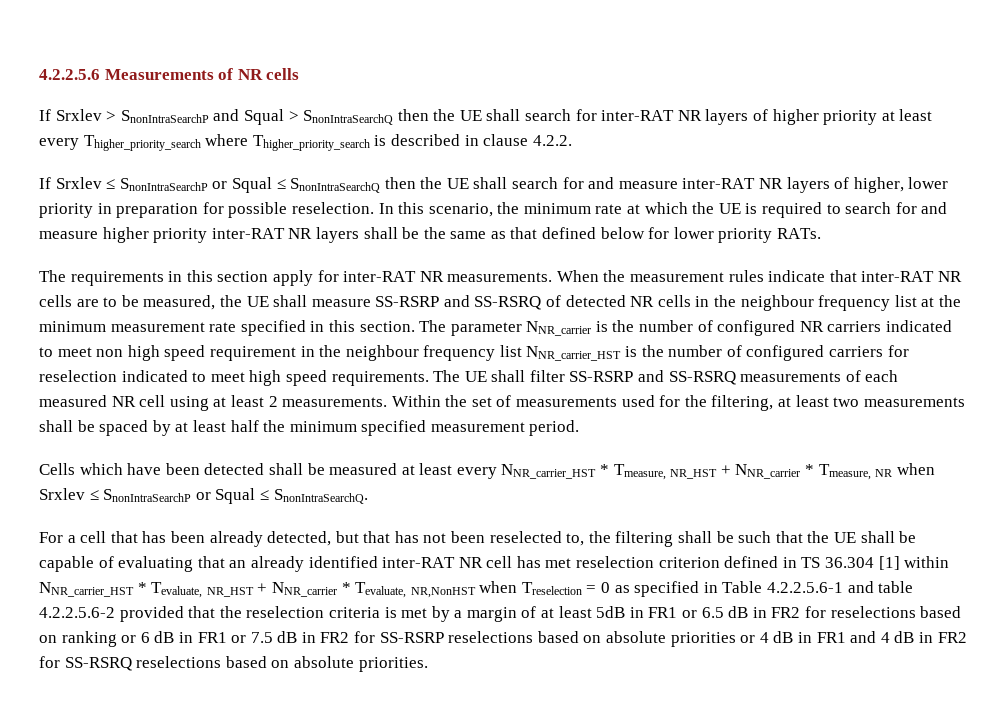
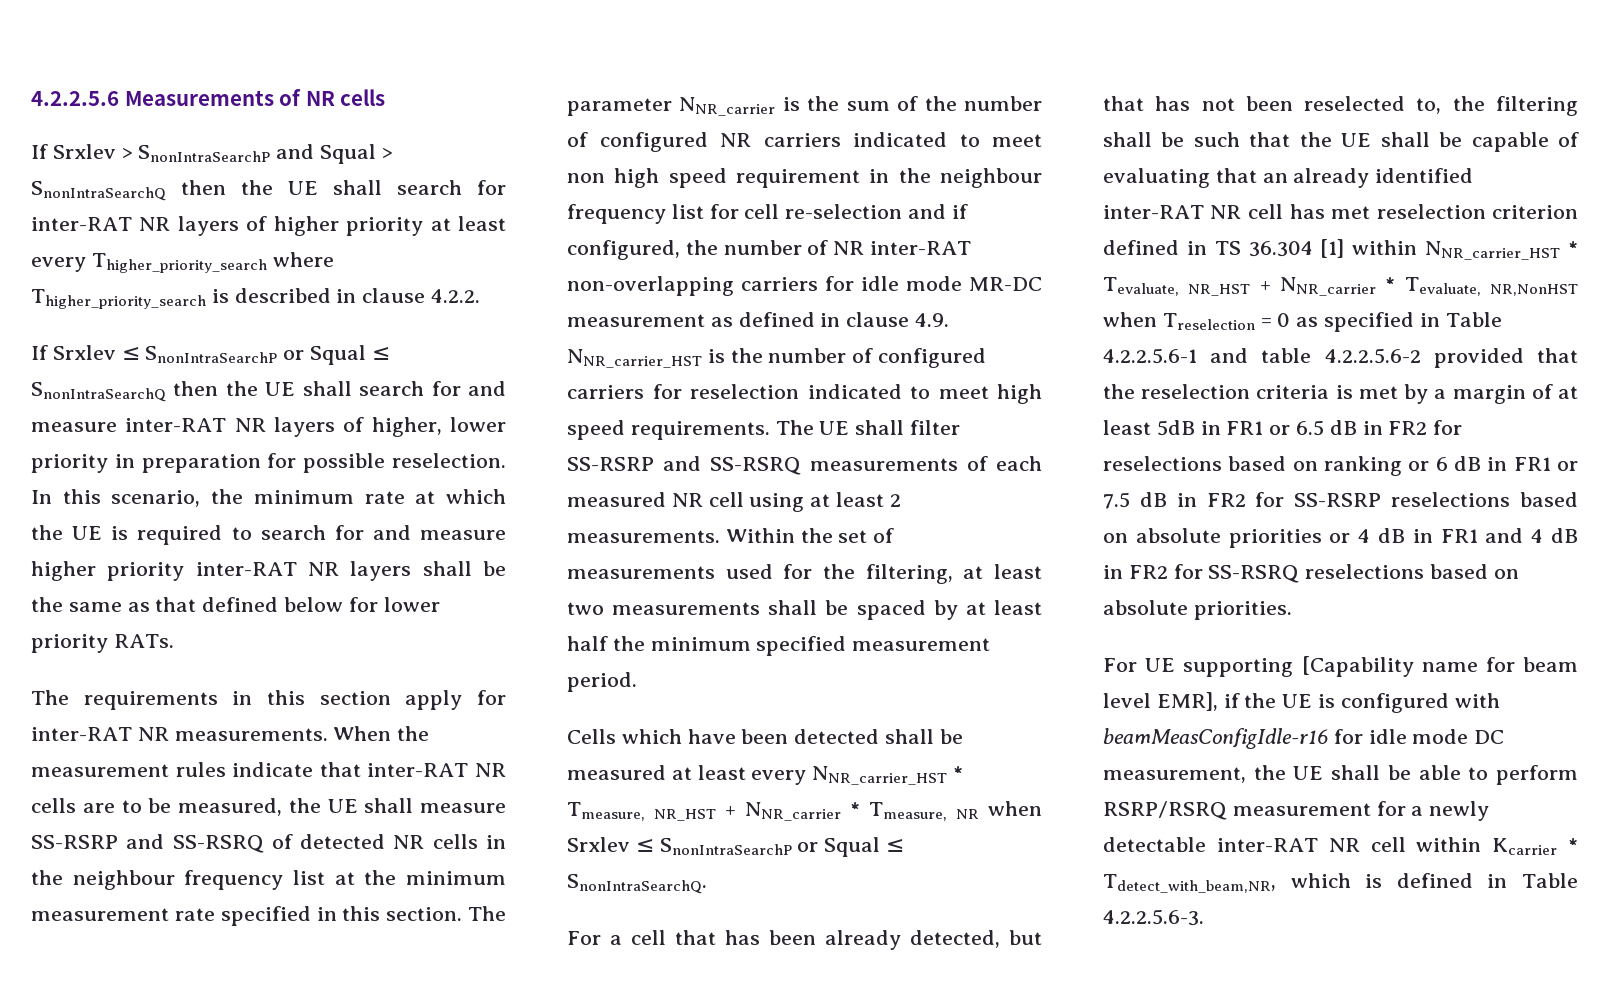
(635, 326) none -> [846,96,957,111] sum of the
(522, 351) none -> [709,204,968,219] [567,240,972,260] [567,276,1042,296] [567,312,950,327] for cell re-selection and if configured, the number of NR inter-RAT non-overlapping carriers for idle mode MR-DC measurement as defined in clause 4.9.
(428, 664) none -> [1103,656,1578,677] [1103,692,1500,713] [1103,728,1505,749] [1103,765,1578,785] [1103,801,1490,821] [1103,837,1578,855] [1103,873,1579,893] [1103,909,1204,926] // For UE supporting [Capability name for beam level EMR], if the UE is configured with beamMeasConfigIdle-r16 for idle mode DC measurement, the UE shall be able to perform RSRP/RSRQ measurement for a newly detectable inter-RAT NR cell within Kcarrier * Tdetect_with_beam,NR, which is defined in Table 4.2.2.5.6-3.

